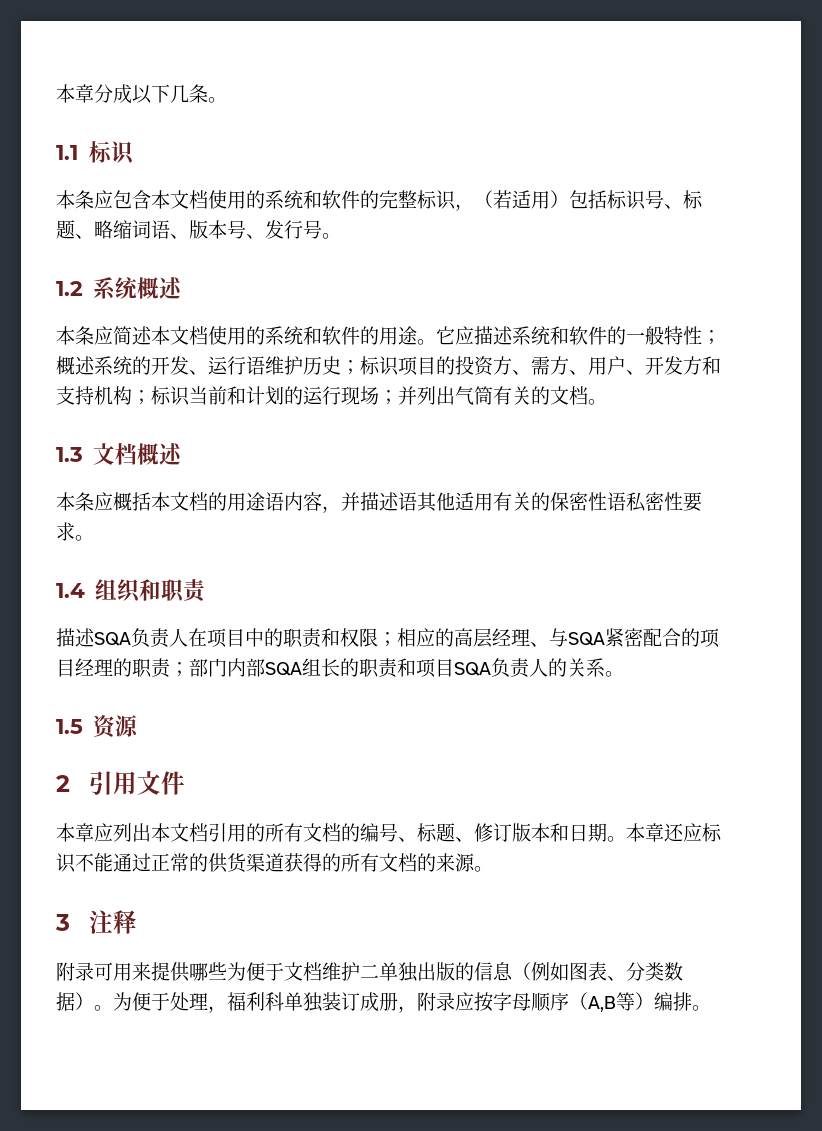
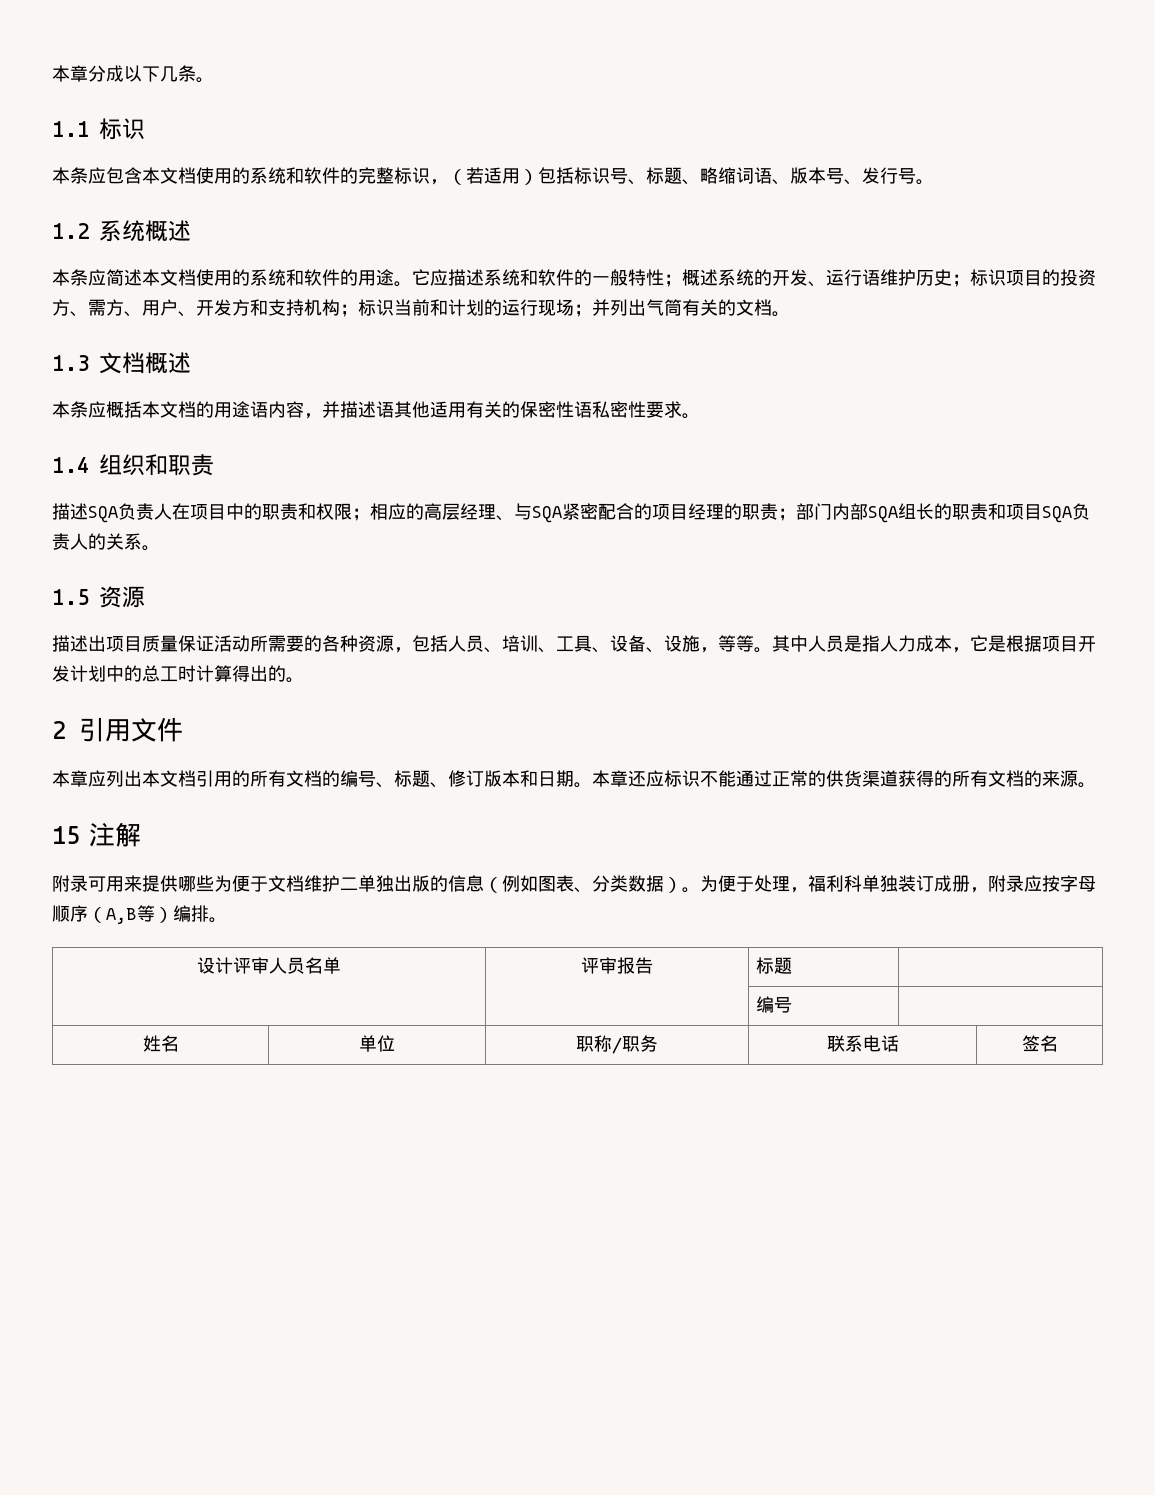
(138, 726) none -> [52,635,1096,653] [52,665,304,683] // 描述出项目质量保证活动所需要的各种资源，包括人员、培训、工具、设备、设施，等等。其中人员是指人力成本，它是根据项目开发计划中的总工时计算得出的。
[55,910,137,934] 3注释 -> [52,822,141,847] 15注解
(711, 1008) none -> [197,957,341,974] [581,957,653,974] [756,957,793,974] [756,996,793,1013] [142,1035,179,1052] [358,1035,395,1052] [576,1035,658,1054] [826,1035,899,1052] [1021,1035,1058,1052] // 设计评审人员名单 | 评审报告 | 标题 | // | | 编号 | // 姓名 | 单位 | 职称/职务 | 联系电话 | 签名

